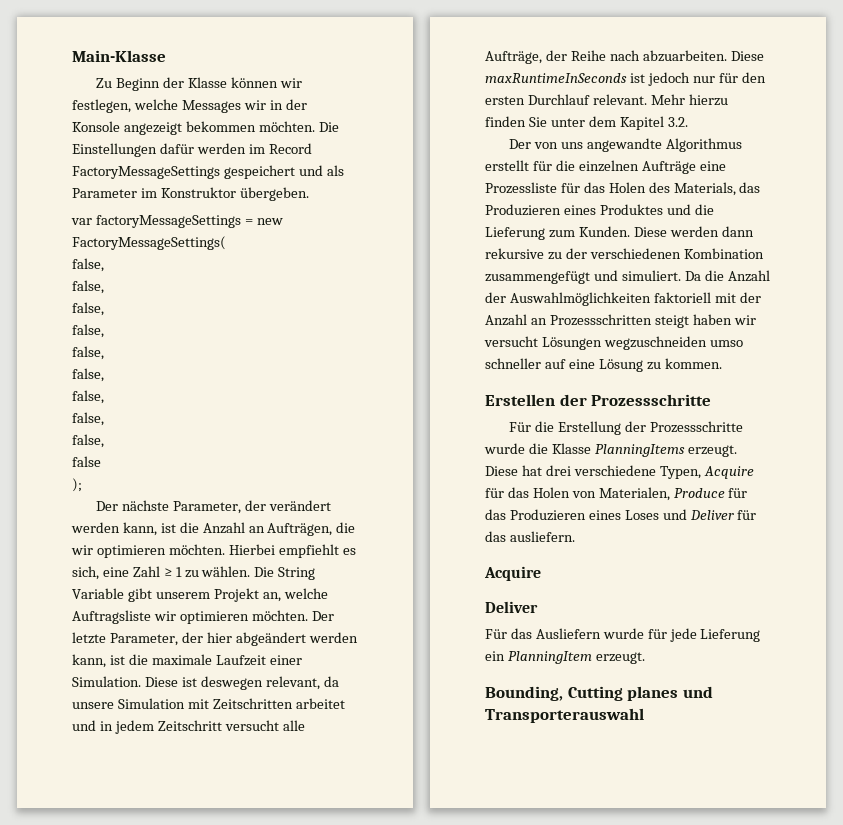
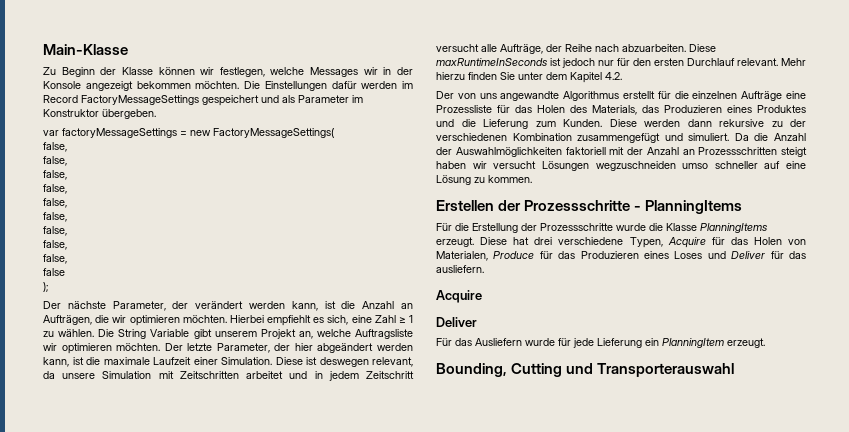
[667,117,688,127] 3.2. -> [605,72,622,80] 4.2.
(712, 400) none -> [634,200,743,214] - PlanningItems
[627,686,679,701] planes -> (563, 370) none

